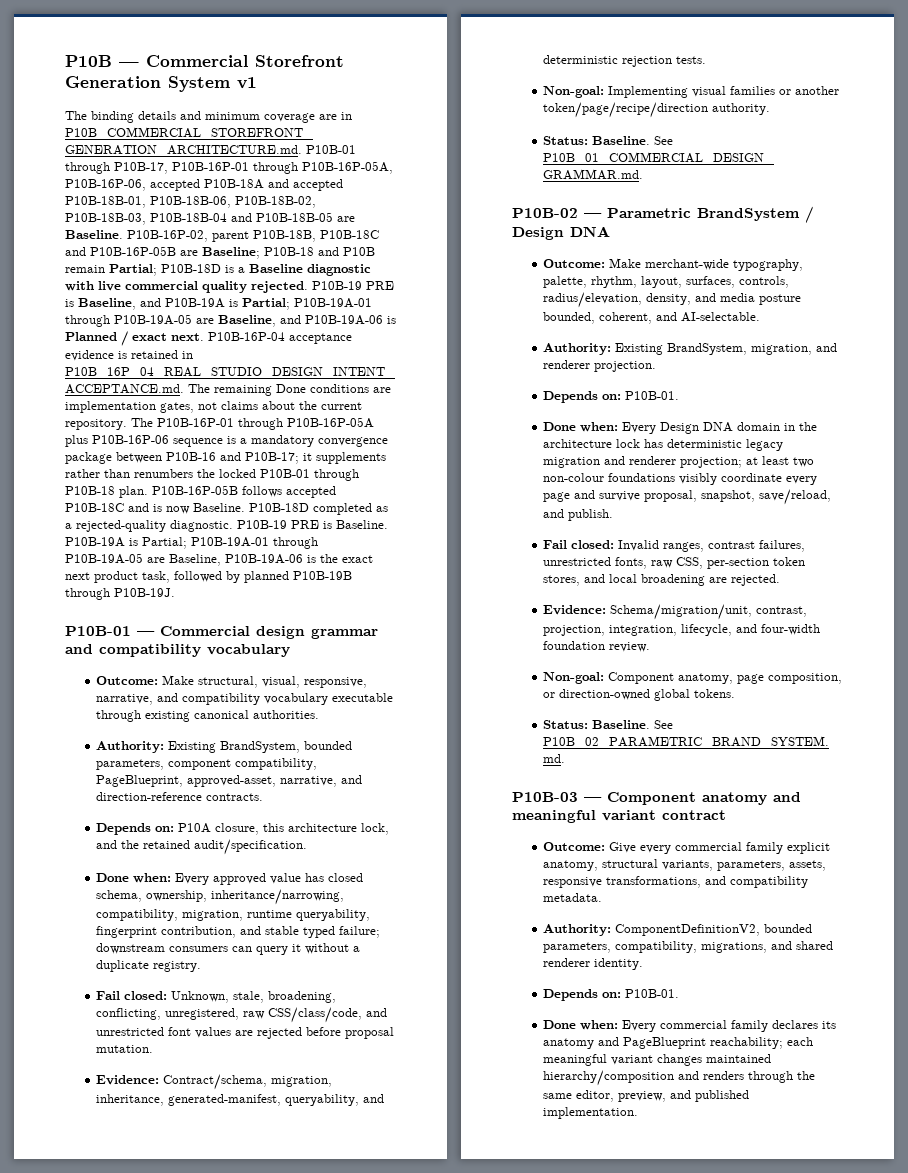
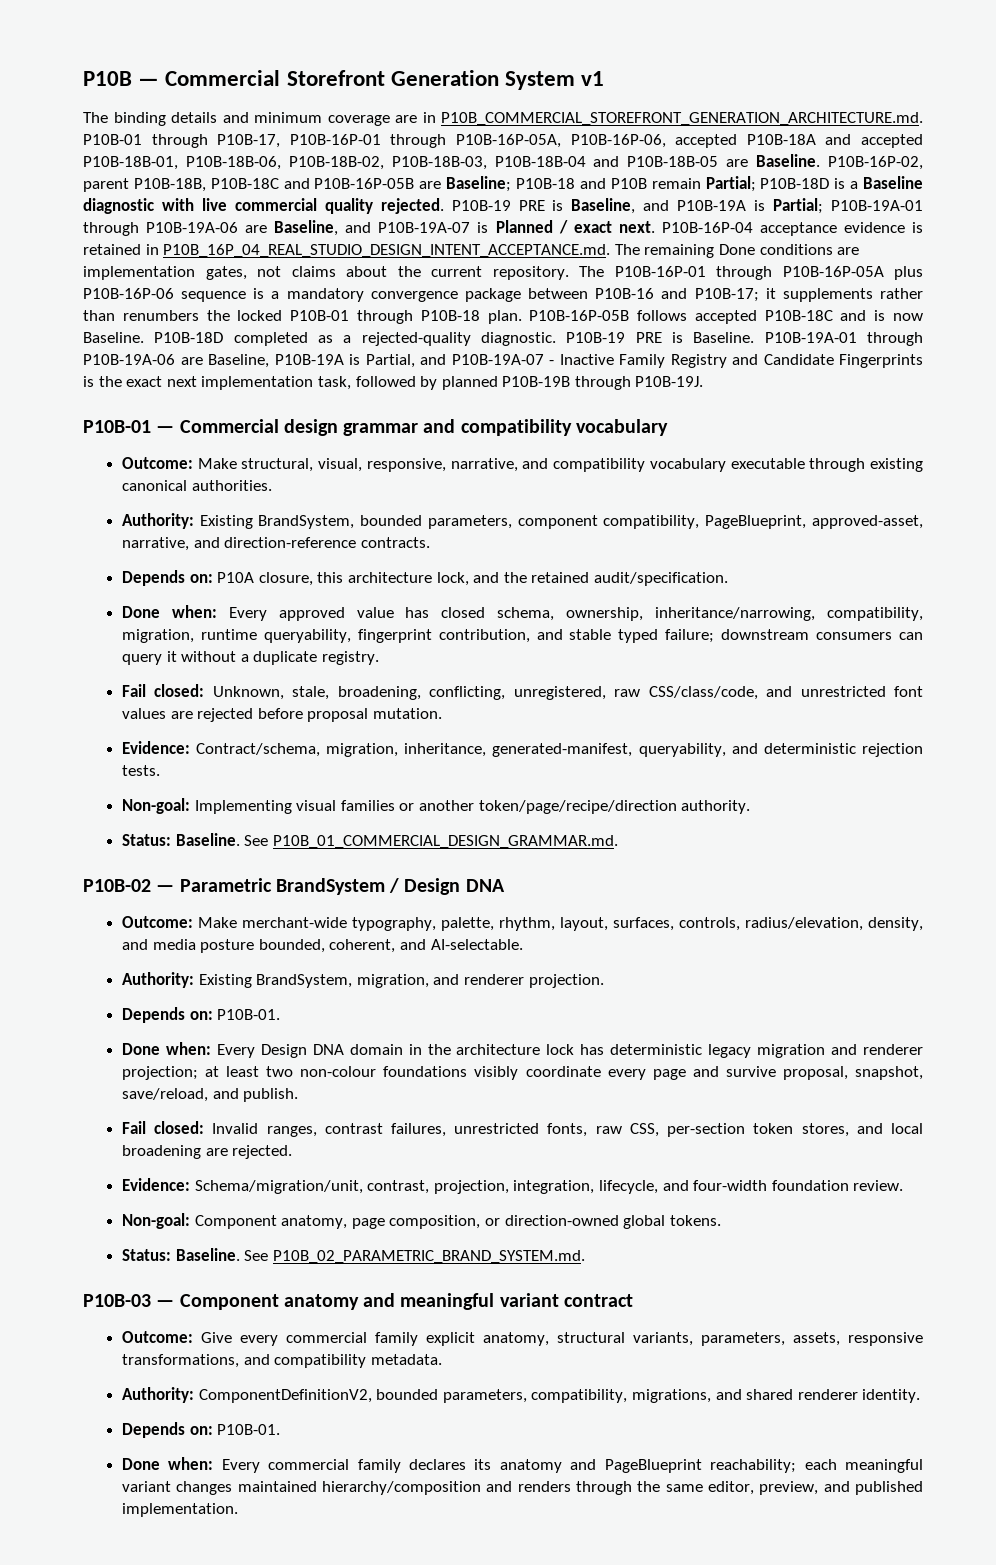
[114,314,192,325] P10B-19A-05 -> [146,222,239,233] P10B-19A-06
[305,315,383,325] P10B-19A-06 -> [378,222,471,233] P10B-19A-07
[65,537,318,549] [65,553,303,566] P10B-19A is Partial; P10B-19A-01 through P10B-19A-05 are Baseline, P10B-19A-06 -> [764,332,924,346] [83,354,923,368] P10B-19A-01 through P10B-19A-06 are Baseline, P10B-19A is Partial, and P10B-19A-07 - Inactive Family Registry and Candidate Fingerprints
[94,571,138,583] product -> [201,376,314,390] implementation

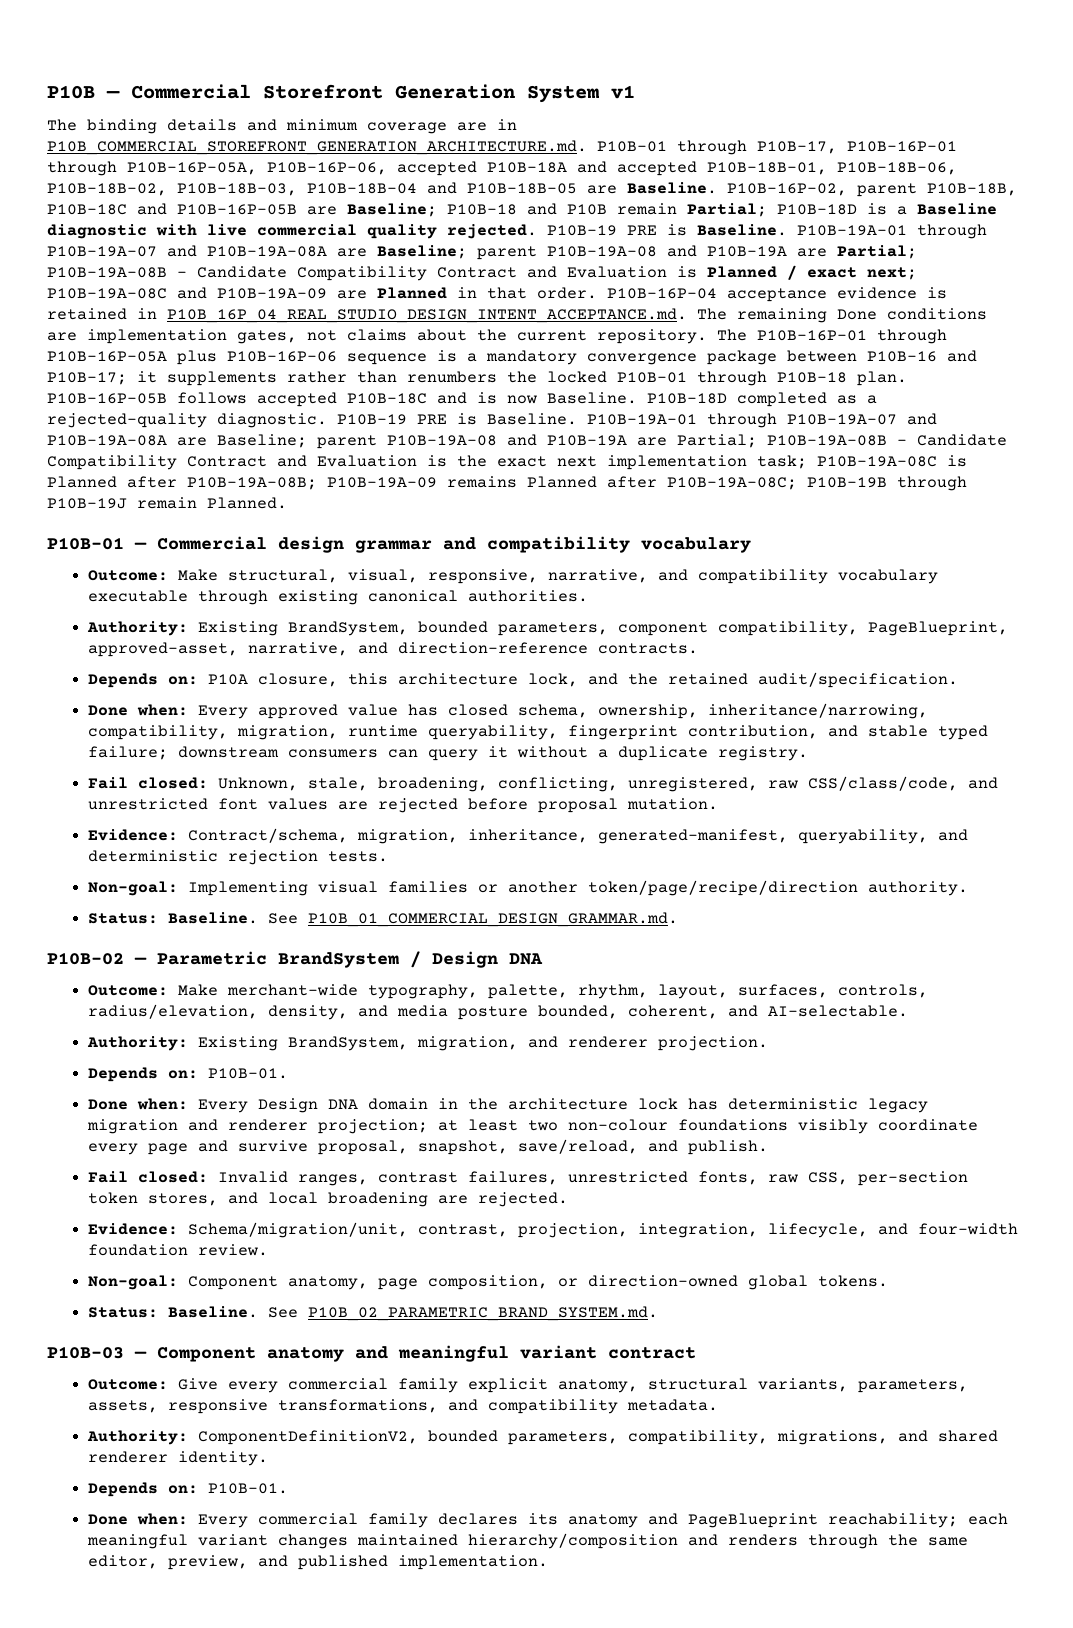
[571,198,924,214] [83,220,655,236] Baseline, and P10B-19A is Partial; P10B-19A-01 through P10B-19A-06 are Baseline, and P10B-19A-07 is Planned / exact next. -> [697,224,987,239] [47,245,917,260] [47,265,917,281] [47,287,597,299] Baseline. P10B-19A-01 through P10B-19A-07 and P10B-19A-08A are Baseline; parent P10B-19A-08 and P10B-19A are Partial; P10B-19A-08B - Candidate Compatibility Contract and Evaluation is Planned / exact next; P10B-19A-08C and P10B-19A-09 are Planned in that order.
[83,354,923,368] P10B-19A-06 are Baseline, P10B-19A is Partial, and P10B-19A-07 - Inactive Family Registry and Candidate Fingerprints -> [787,413,937,425] [47,434,1007,449] [47,455,417,470] P10B-19A-07 and P10B-19A-08A are Baseline; parent P10B-19A-08 and P10B-19A are Partial; P10B-19A-08B - Candidate Compatibility Contract and Evaluation
[317,376,704,390] task, followed by planned P10B-19B through P10B-19J. -> [757,455,967,469] [47,476,967,491] [47,497,287,509] task; P10B-19A-08C is Planned after P10B-19A-08B; P10B-19A-09 remains Planned after P10B-19A-08C; P10B-19B through P10B-19J remain Planned.

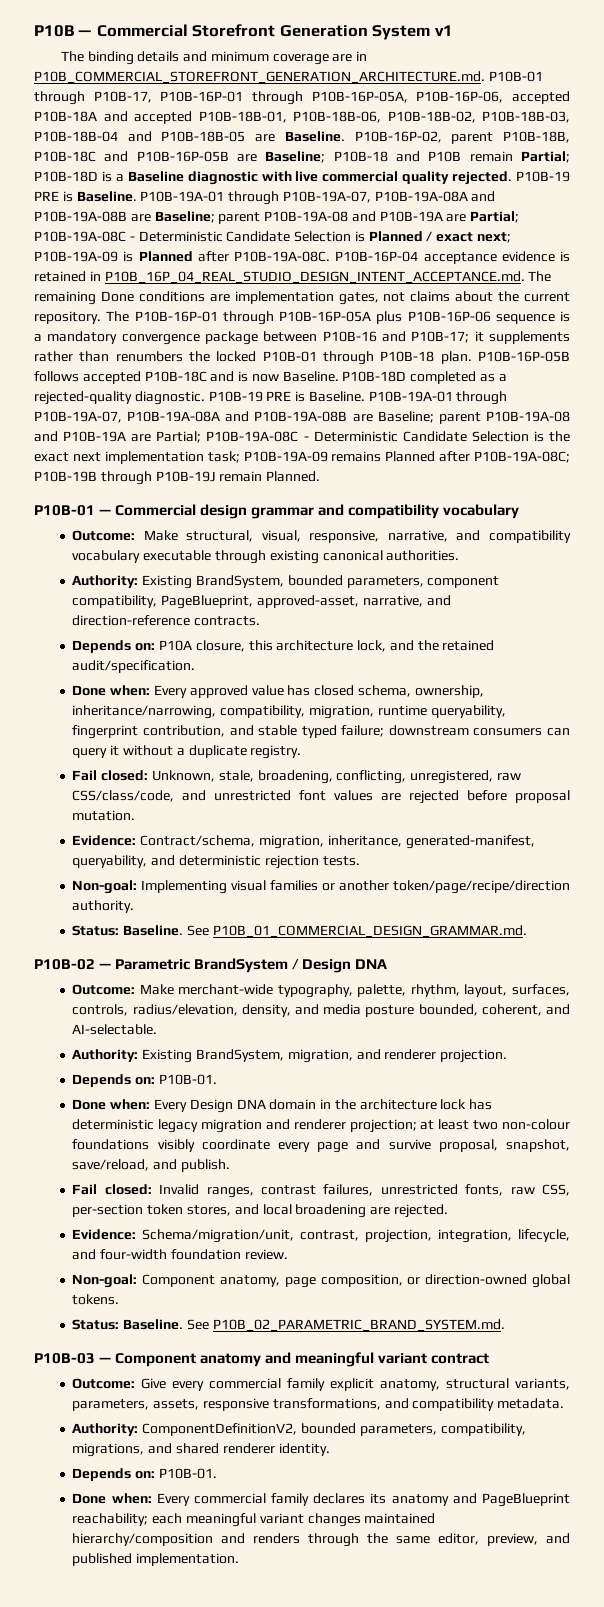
[47,245,917,260] [47,266,667,281] P10B-19A-07 and P10B-19A-08A are Baseline; parent P10B-19A-08 and P10B-19A are Partial; P10B-19A-08B - Candidate Compatibility Contract and Evaluation -> [282,191,496,203] [34,211,520,224] [34,231,352,242] P10B-19A-07, P10B-19A-08A and P10B-19A-08B are Baseline; parent P10B-19A-08 and P10B-19A are Partial; P10B-19A-08C - Deterministic Candidate Selection
[47,287,597,299] P10B-19A-08C and P10B-19A-09 are Planned in that order. -> [34,251,330,262] P10B-19A-09 is Planned after P10B-19A-08C.
[787,413,937,425] [47,434,1007,449] [47,455,417,470] P10B-19A-07 and P10B-19A-08A are Baseline; parent P10B-19A-08 and P10B-19A are Partial; P10B-19A-08B - Candidate Compatibility Contract and Evaluation -> [34,411,570,424] [34,431,529,443] P10B-19A-07, P10B-19A-08A and P10B-19A-08B are Baseline; parent P10B-19A-08 and P10B-19A are Partial; P10B-19A-08C - Deterministic Candidate Selection
[817,455,967,467] [47,476,317,490] P10B-19A-08C is Planned after P10B-19A-08B; -> (240, 457) none

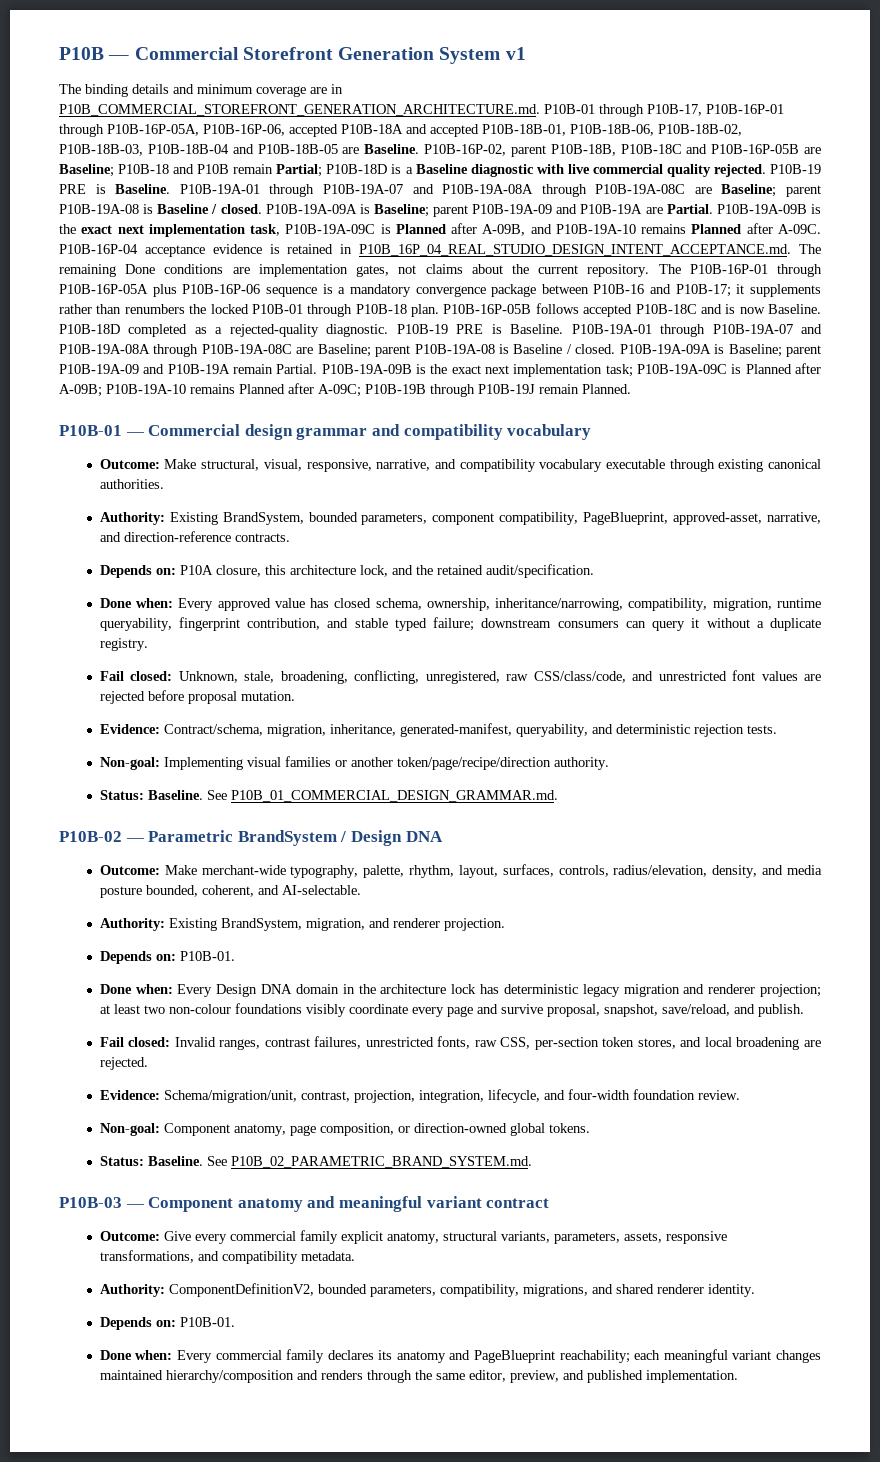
[282,191,496,203] [34,211,520,224] [34,231,512,243] [34,251,330,262] P10B-19A-07, P10B-19A-08A and P10B-19A-08B are Baseline; parent P10B-19A-08 and P10B-19A are Partial; P10B-19A-08C - Deterministic Candidate Selection is Planned / exact next; P10B-19A-09 is Planned after P10B-19A-08C. -> [322,184,822,197] [59,204,821,217] [59,223,821,237] P10B-19A-07 and P10B-19A-08A through P10B-19A-08C are Baseline; parent P10B-19A-08 is Baseline / closed. P10B-19A-09A is Baseline; parent P10B-19A-09 and P10B-19A are Partial. P10B-19A-09B is the exact next implementation task, P10B-19A-09C is Planned after A-09B, and P10B-19A-10 remains Planned after A-09C.
[34,411,570,424] [34,431,529,443] P10B-19A-07, P10B-19A-08A and P10B-19A-08B are Baseline; parent P10B-19A-08 and P10B-19A are Partial; P10B-19A-08C - Deterministic Candidate Selection -> [712,324,822,334] [59,344,822,357] [59,364,412,374] P10B-19A-07 and P10B-19A-08A through P10B-19A-08C are Baseline; parent P10B-19A-08 is Baseline / closed. P10B-19A-09A is Baseline; parent P10B-19A-09 and P10B-19A remain Partial. P10B-19A-09B
[243,451,570,463] P10B-19A-09 remains Planned after P10B-19A-08C; -> [637,363,822,374] [59,383,361,397] P10B-19A-09C is Planned after A-09B; P10B-19A-10 remains Planned after A-09C;

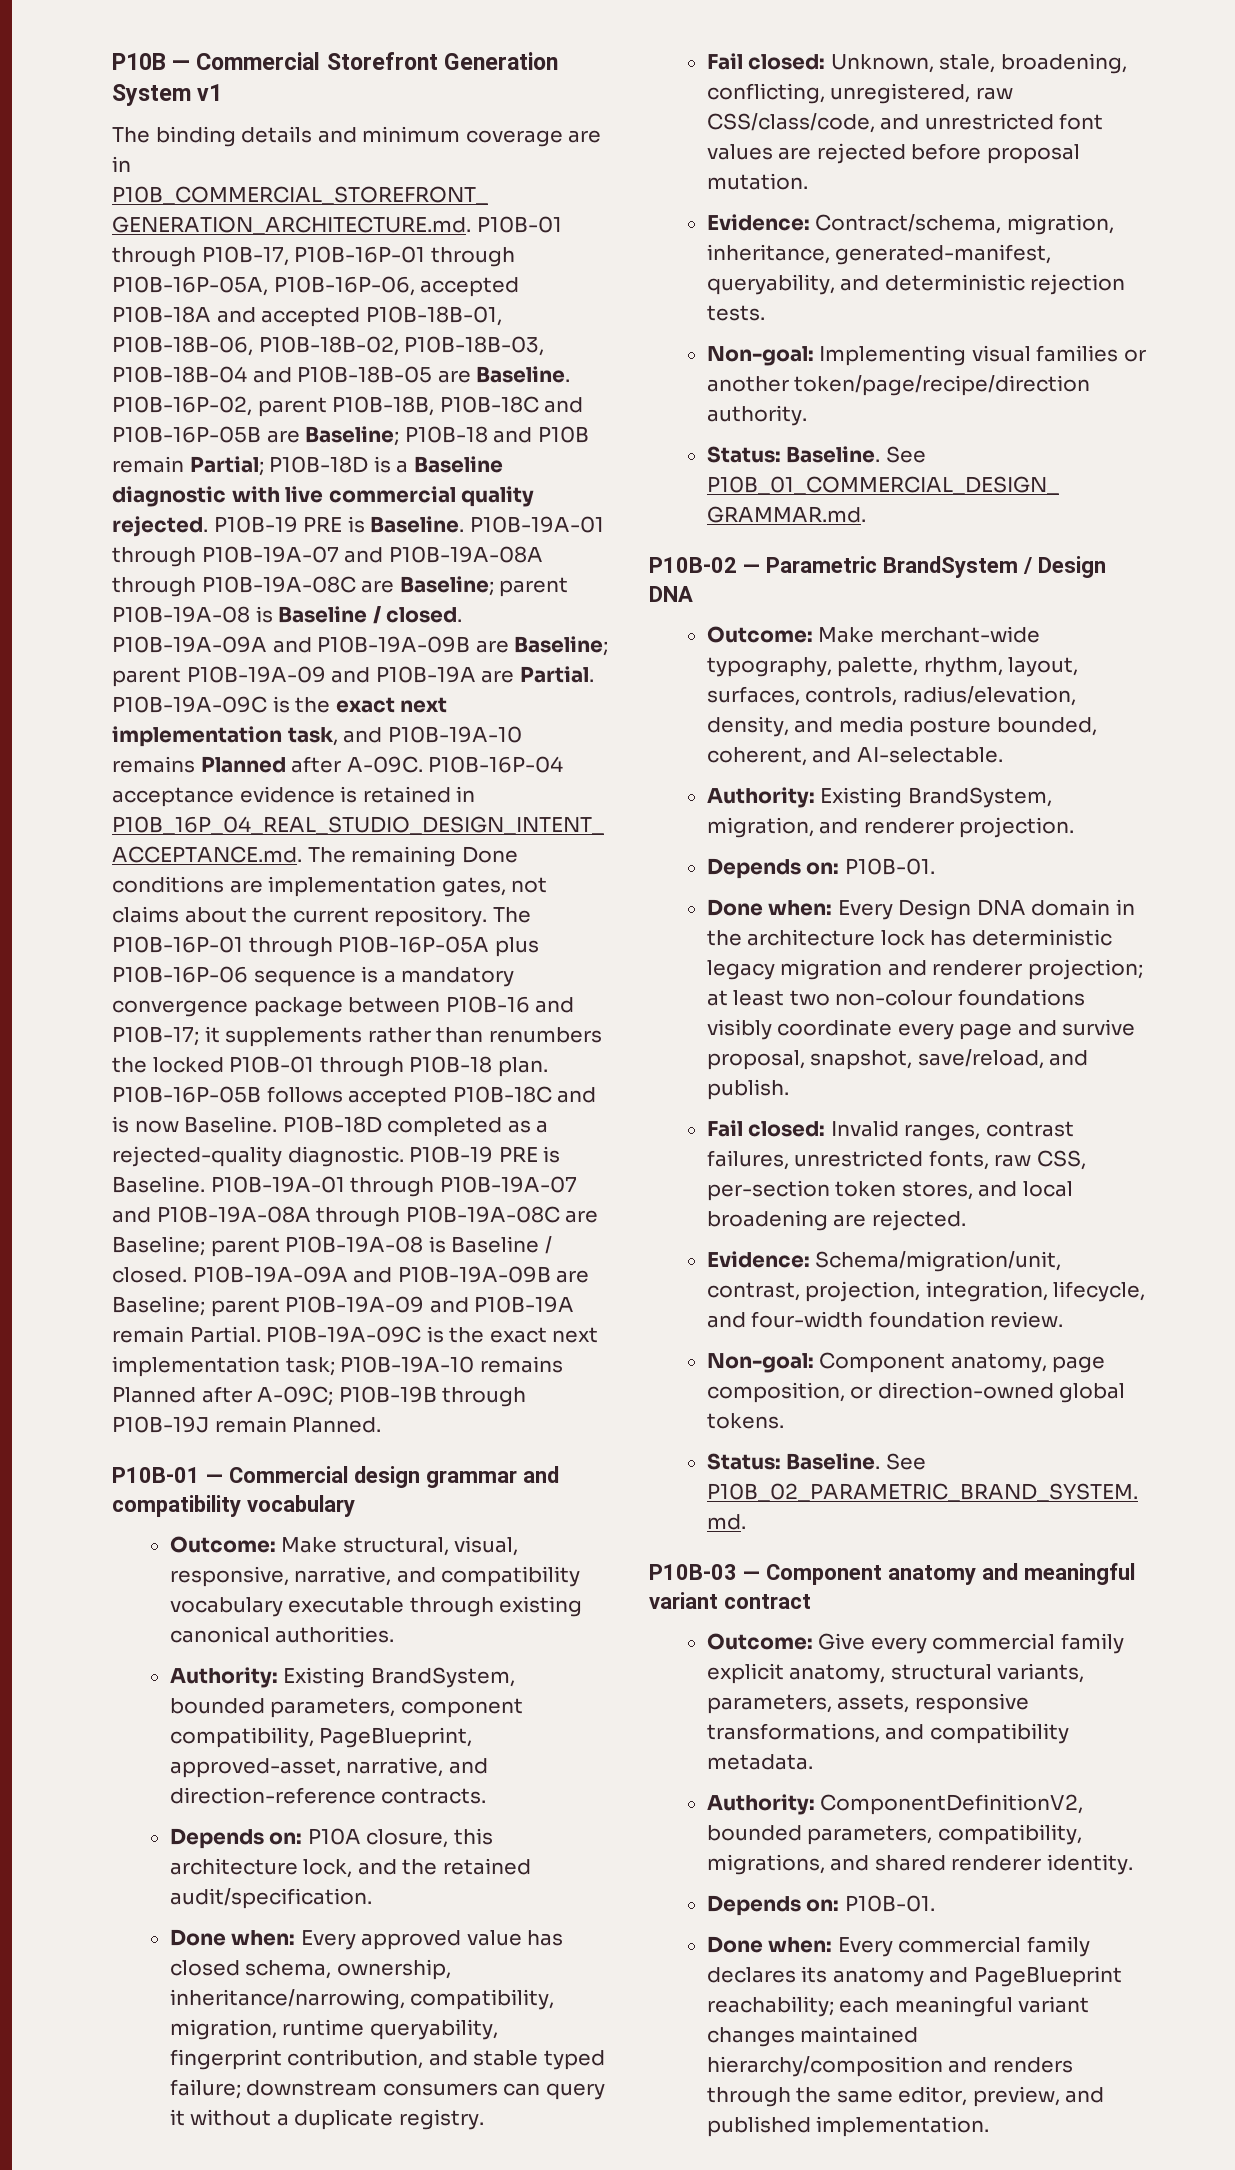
[359,204,370,214] is -> [272,636,509,653] and P10B-19A-09B are
[716,204,807,214] P10B-19A-09B -> [112,696,267,713] P10B-19A-09C
[285,223,526,236] P10B-19A-09C is Planned after A-09B, -> (338, 736) none
[714,344,725,354] is -> [353,1266,590,1283] and P10B-19A-09B are
[321,364,412,374] P10B-19A-09B -> [266,1326,422,1343] P10B-19A-09C
[637,363,822,374] [59,384,102,397] P10B-19A-09C is Planned after A-09B; -> (335, 1366) none

